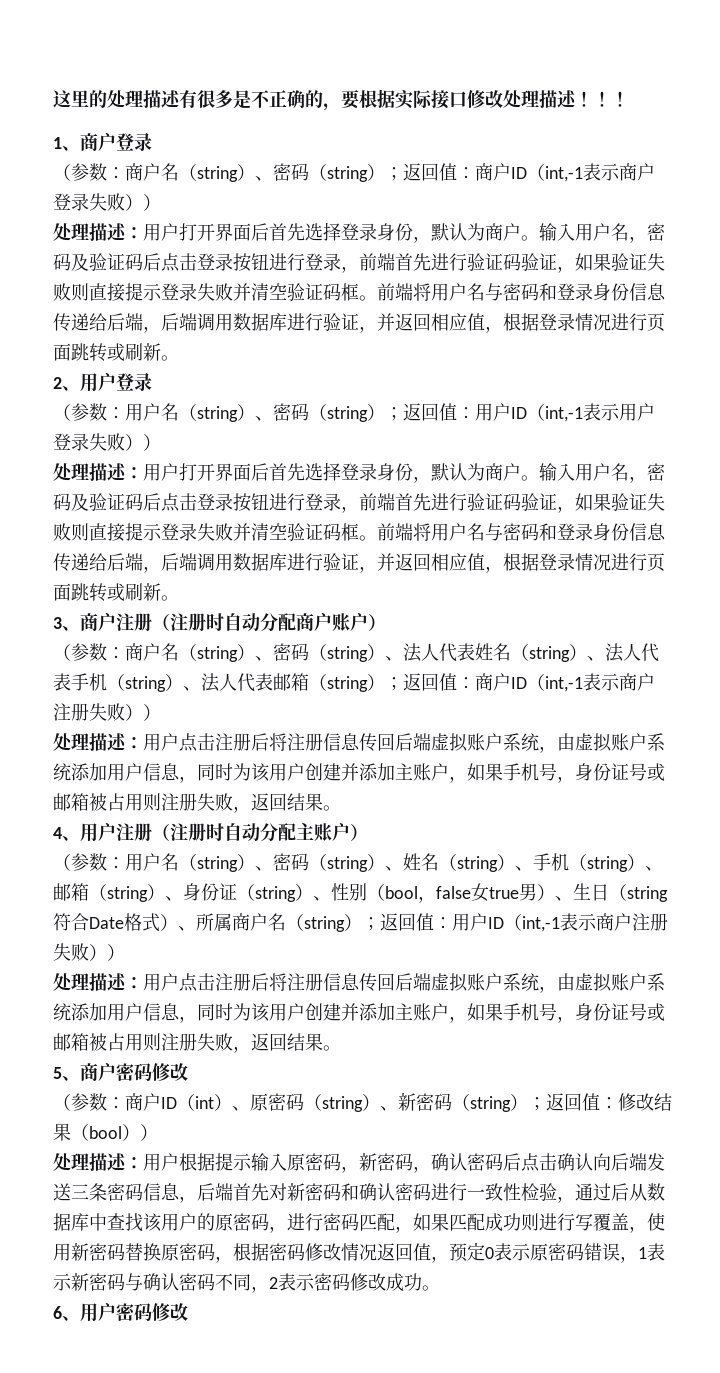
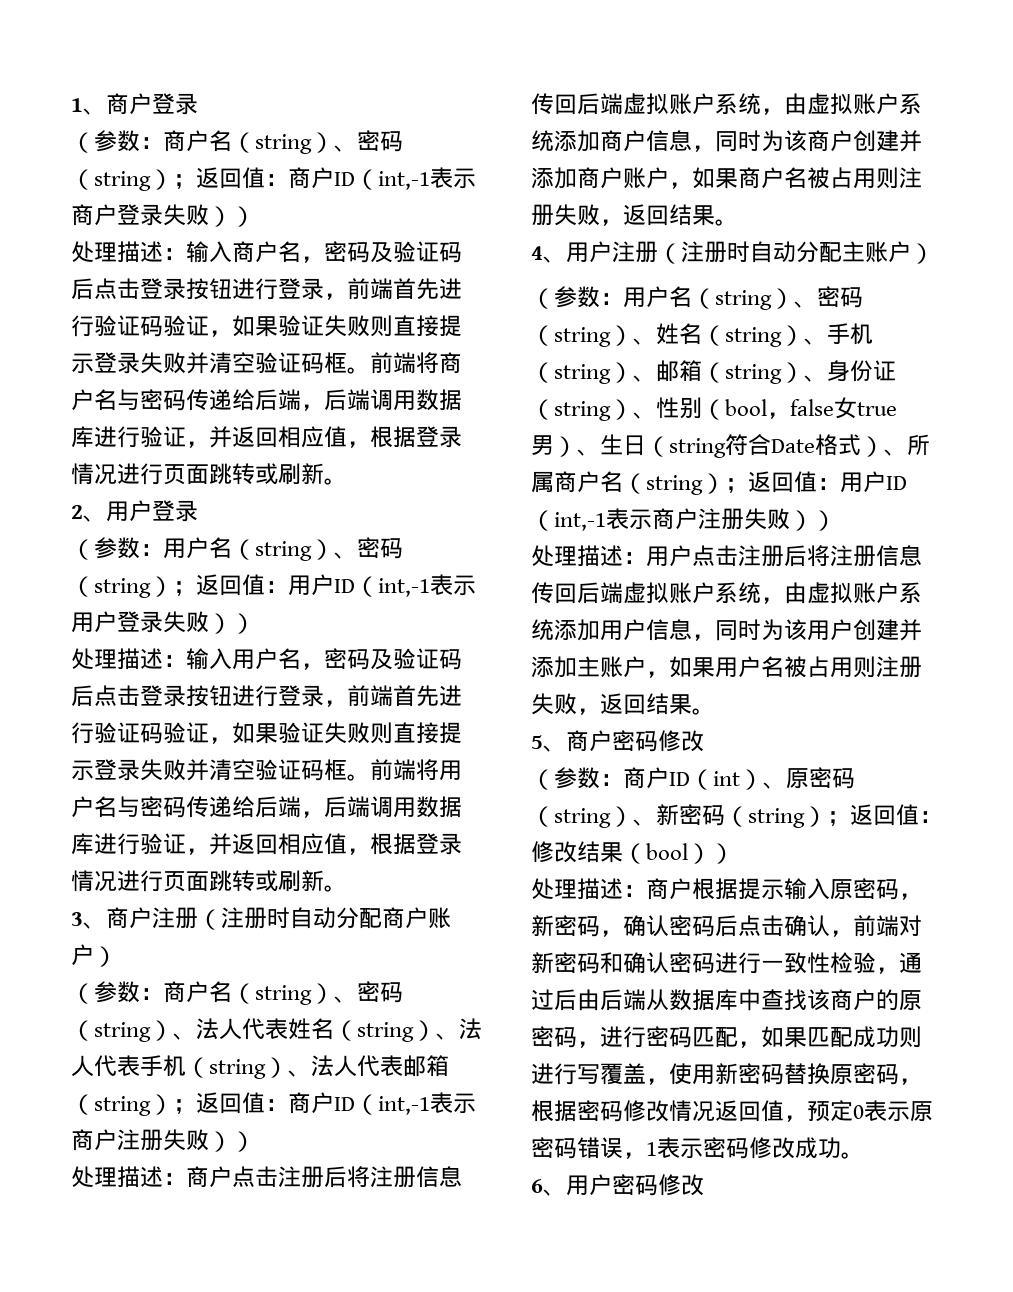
[53,89,629,111] 这里的处理描述有很多是不正确的，要根据实际接口修改处理描述！！！ // -> (71, 105) none
[143,222,593,243] 用户打开界面后首先选择登录身份，默认为商户。输入用 -> [186,241,255,263] 输入商
[431,283,666,301] 用户名与密码和登录身份信息 -> [439,352,462,374] [71,389,186,411] 商户名与密码
[143,462,539,483] 用户打开界面后首先选择登录身份，默认为商户。 -> (186, 661) none
[539,523,666,541] 和登录身份信息 -> (186, 807) none
[143,733,161,751] 用 -> [186,1166,209,1188] 商
[107,763,665,783] [53,793,89,811] 用户信息，同时为该用户创建并添加主账户，如果手机号，身份证号或邮箱 -> [600,130,922,152] [531,167,807,189] 商户信息，同时为该商户创建并添加商户账户，如果商户名
[503,1003,665,1023] [53,1033,89,1051] 手机号，身份证号或邮箱 -> [715,656,784,678] 用户名
[143,1153,161,1171] 用 -> [646,878,669,900] 商
[593,1153,665,1171] [53,1183,269,1203] 向后端发送三条密码信息，后端首先 -> [830,915,899,937] ，前端
(629, 1192) none -> [577,989,646,1011] 由后端
[161,1213,179,1231] 用 -> [830,989,853,1011] 商
[71,1273,315,1293] 新密码与确认密码不同，2表示 -> (703, 1148) none

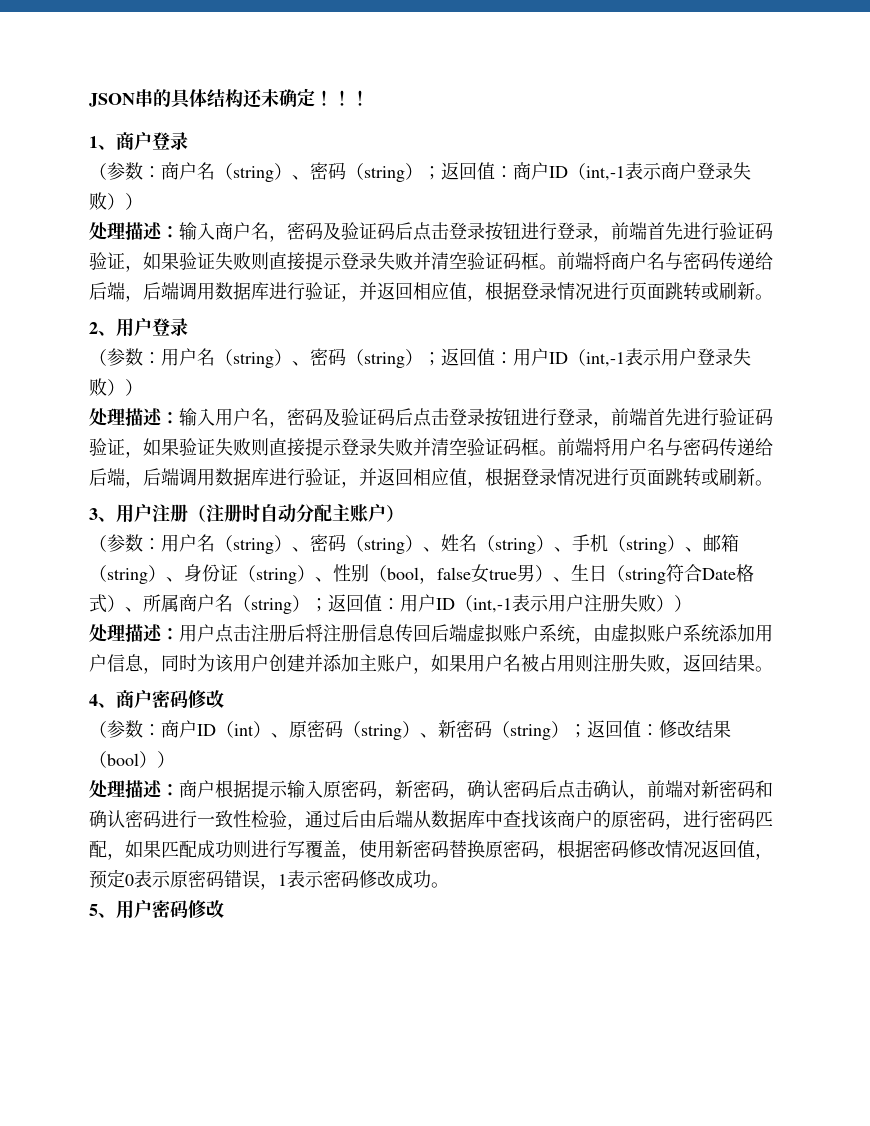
(71, 105) none -> [89,88,369,109] JSON串的具体结构还未确定！！！ //
[106,907,451,930] [71,944,117,967] [71,981,403,1005] [71,1018,482,1042] [71,1055,449,1079] [71,1092,476,1116] [71,1129,255,1152] [71,1166,462,1188] [531,93,922,115] [531,130,922,152] [531,167,922,189] [531,204,738,226] [531,246,566,263] 商户注册（注册时自动分配商户账户） // （参数：商户名（string）、密码（string）、法人代表姓名（string）、法人代表手机（string）、法人代表邮箱（string）；返回值：商户ID（int,-1表示商户注册失败）） // 处理描述：商户点击注册后将注册信息传回后端虚拟账户系统，由虚拟账户系统添加商户信息，同时为该商户创建并添加商户账户，如果商户名被占用则注册失败，返回结果。 // 4、 -> (116, 519) none
[652,508,675,530] 商 -> [548,594,566,612] 用
[531,735,543,749] 5 -> [89,694,98,706] 4
[531,1179,543,1193] 6 -> [89,904,98,916] 5

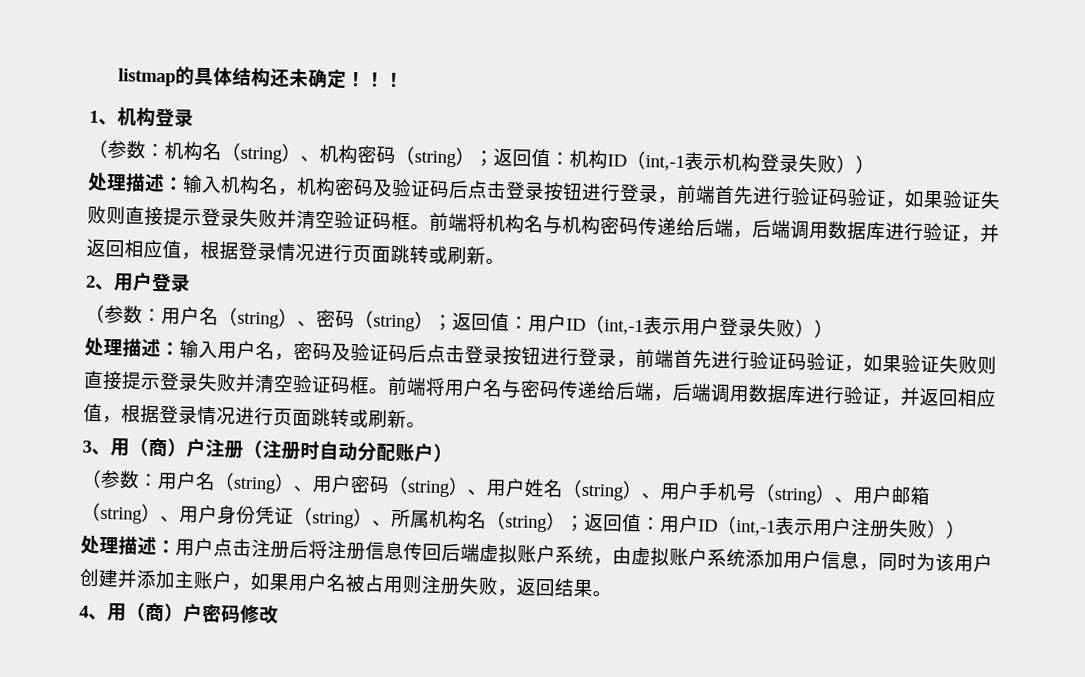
[89,89,153,107] JSON串 -> [117,68,176,87] listmap
[116,132,188,150] [89,162,751,182] [89,192,143,210] [89,222,287,242] 商户登录 // （参数：商户名（string）、密码（string）；返回值：商户ID（int,-1表示商户登录失败）） // 处理描述：输入商户名， -> [117,107,194,128] [88,139,875,174] [87,172,336,197] 机构登录 // （参数：机构名（string）、机构密码（string）；返回值：机构ID（int,-1表示机构登录失败）） // 处理描述：输入机构名，机构
[611,252,683,270] 商户名与 -> [486,213,601,236] 机构名与机构
(134, 513) none -> [129,437,187,457] （商）
[332,504,350,521] 主 -> (396, 452) none
[310,534,441,554] 密码（string）、 -> [312,474,526,498] 用户密码（string）、用户
[572,534,703,554] 手机（string）、 -> [660,481,893,505] 用户手机号（string）、用户
[184,564,220,582] 身份 -> [179,504,275,525] 用户身份凭
[333,564,754,584] [89,594,215,613] 性别（bool，false女true男）、生日（string符合Date格式）、所属商户 -> [391,508,468,530] 所属机构
[116,690,224,708] [89,720,731,740] [89,751,175,768] [89,780,773,800] [89,810,773,830] [89,840,773,860] [89,869,449,890] [89,900,224,919] 商户密码修改 // （参数：商户ID（int）、原密码（string）、新密码（string）；返回值：修改结果（bool）） // 处理描述：商户根据提示输入原密码，新密码，确认密码后点击确认，前端对新密码和确认密码进行一致性检验，通过后由后端从数据库中查找该商户的原密码，进行密码匹配，如果匹配成功则进行写覆盖，使用新密码替换原密码，根据密码修改情况返回值，预定0表示原密码错误，1表示密码修改成功。 // 5、用户密码修改 -> [107,602,279,624] 用（商）户密码修改

